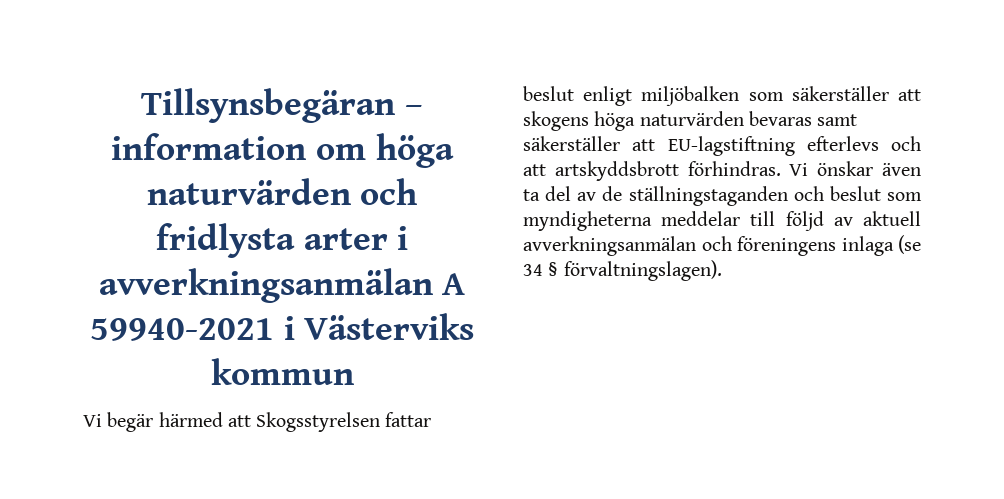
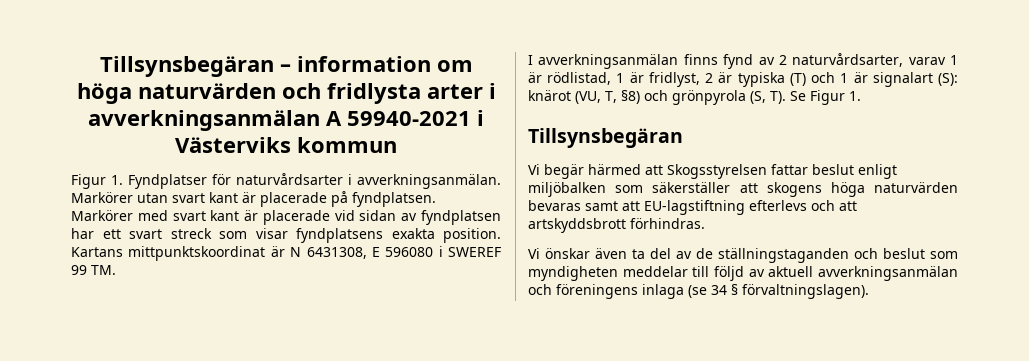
(354, 371) none -> [71,173,501,189] [71,191,436,207] [71,210,501,225] [71,228,501,243] [71,246,501,261] [71,265,116,275] [528,53,958,69] [528,72,958,87] [528,90,861,105] [528,128,683,148] // Figur 1. Fyndplatser för naturvårdsarter i avverkningsanmälan. Markörer utan svart kant är placerade på fyndplatsen. Markörer med svart kant är placerade vid sidan av fyndplatsen har ett svart streck som visar fyndplatsens exakta position. Kartans mittpunktskoordinat är N 6431308, E 596080 i SWEREF 99 TM. // I avverkningsanmälan finns fynd av 2 naturvårdsarter, varav 1 är rödlistad, 1 är fridlyst, 2 är typiska (T) och 1 är signalart (S): knärot (VU, T, §8) och grönpyrola (S, T). Se Figur 1. // Tillsynsbegäran
[523,136,620,151] säkerställer -> (618, 206) none
(781, 168) none -> (705, 223) //
[523,211,652,231] myndigheterna -> [528,266,618,281] myndigheten

